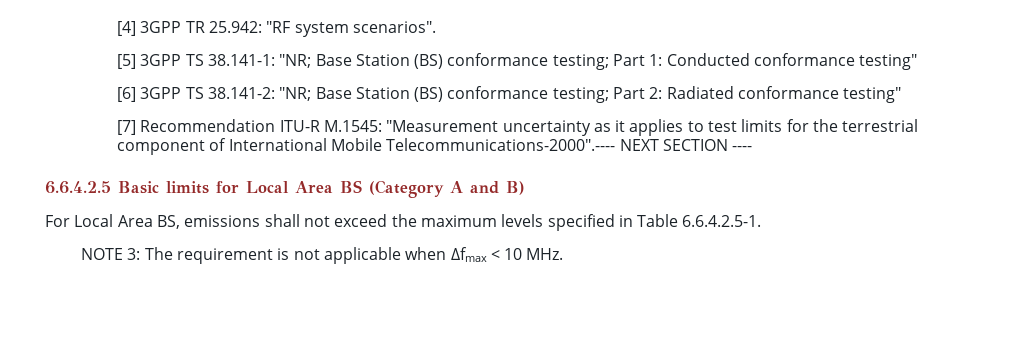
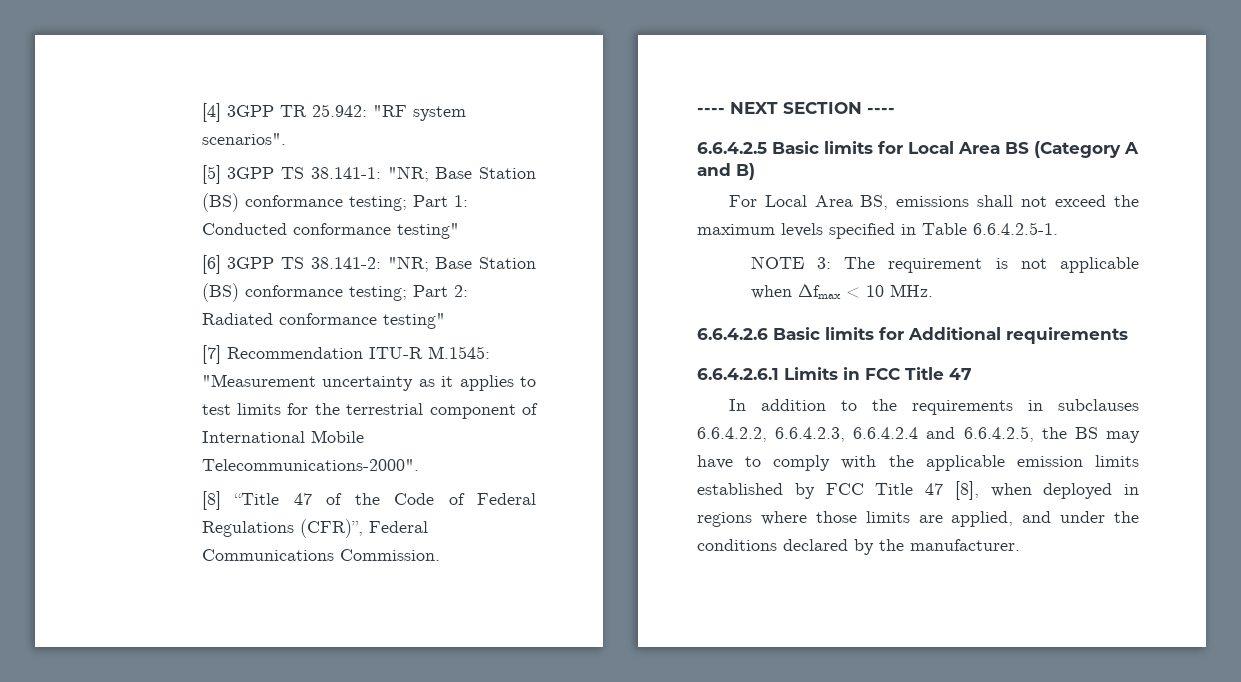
[386,138,616,151] Telecommunications-2000".---- -> [201,459,419,471] [201,491,536,510] [201,519,428,538] [201,549,440,561] [697,108,725,114] Telecommunications-2000". // [8] “Title 47 of the Code of Federal Regulations (CFR)”, Federal Communications Commission. // ----
(564, 254) none -> [697,327,1128,344] [697,367,972,380] [728,399,1139,415] [697,426,1140,443] [697,455,1139,471] [697,481,1139,500] [697,511,1139,527] [697,539,1020,555] // 6.6.4.2.6 Basic limits for Additional requirements // 6.6.4.2.6.1 Limits in FCC Title 47 // In addition to the requirements in subclauses 6.6.4.2.2, 6.6.4.2.3, 6.6.4.2.4 and 6.6.4.2.5, the BS may have to comply with the applicable emission limits established by FCC Title 47 [8], when deployed in regions where those limits are applied, and under the conditions declared by the manufacturer.

